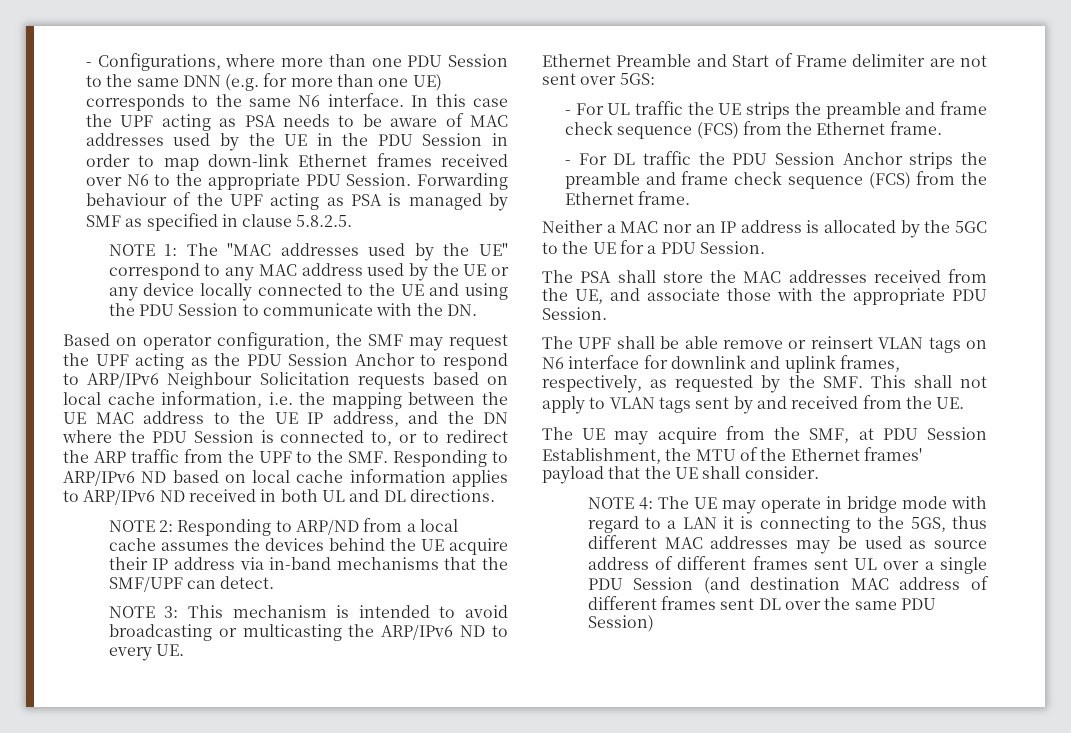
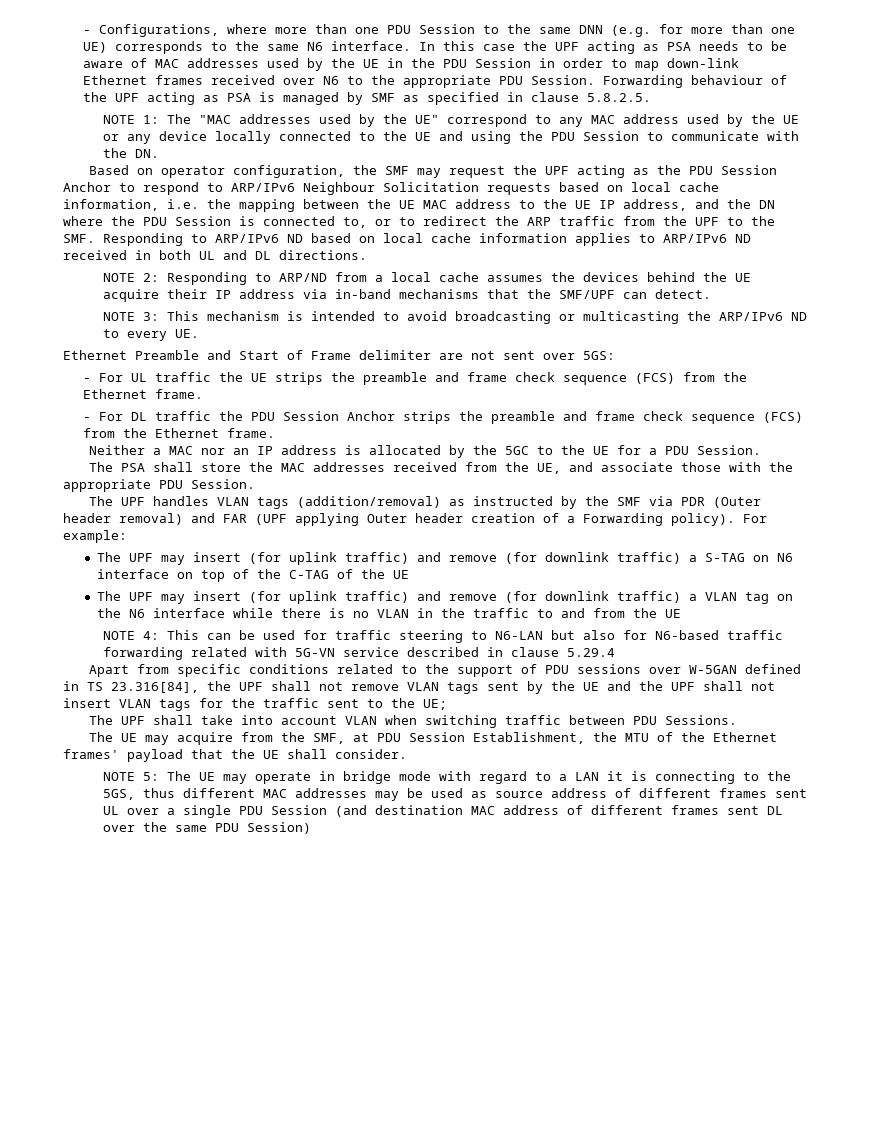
[616,336,987,353] [542,355,900,373] [542,375,987,393] [542,395,965,414] shall be able remove or reinsert VLAN tags on N6 interface for downlink and uplink frames, respectively, as requested by the SMF. This shall not apply to VLAN tags sent by and received from the UE. -> [153,496,762,509] [63,513,767,526] [63,530,127,543] [97,552,794,565] [97,569,410,582] [97,591,794,604] [97,608,682,618] [102,630,783,643] [102,647,615,660] [89,664,802,677] [63,681,775,694] [63,698,447,711] [89,715,738,728] handles VLAN tags (addition/removal) as instructed by the SMF via PDR (Outer header removal) and FAR (UPF applying Outer header creation of a Forwarding policy). For example: // The UPF may insert (for uplink traffic) and remove (for downlink traffic) a S-TAG on N6 interface on top of the C-TAG of the UE // The UPF may insert (for uplink traffic) and remove (for downlink traffic) a VLAN tag on the N6 interface while there is no VLAN in the traffic to and from the UE // NOTE 4: This can be used for traffic steering to N6-LAN but also for N6-based traffic forwarding related with 5G-VN service described in clause 5.29.4 // Apart from specific conditions related to the support of PDU sessions over W-5GAN defined in TS 23.316[84], the UPF shall not remove VLAN tags sent by the UE and the UPF shall not insert VLAN tags for the traffic sent to the UE; // The UPF shall take into account VLAN when switching traffic between PDU Sessions.
[638,497,653,510] 4: -> [142,772,159,781] 5:

